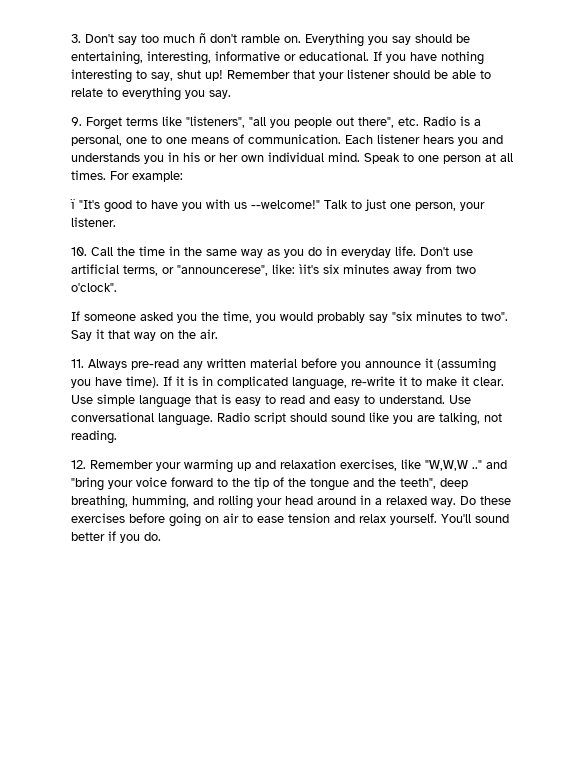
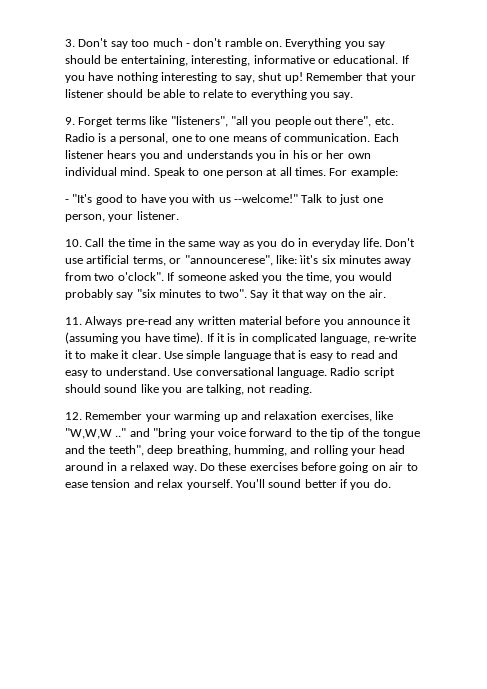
[199,33,206,43] ñ -> [185,43,190,47] -
[70,199,75,209] ï -> [65,199,69,203] -
(117, 287) // -> (164, 276) none

